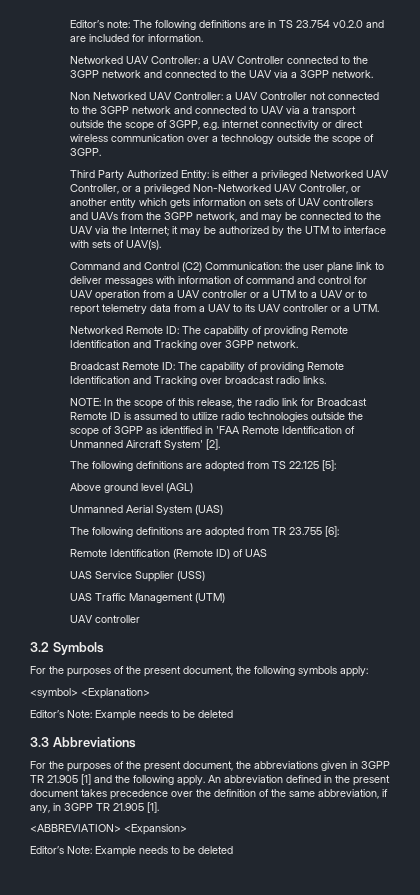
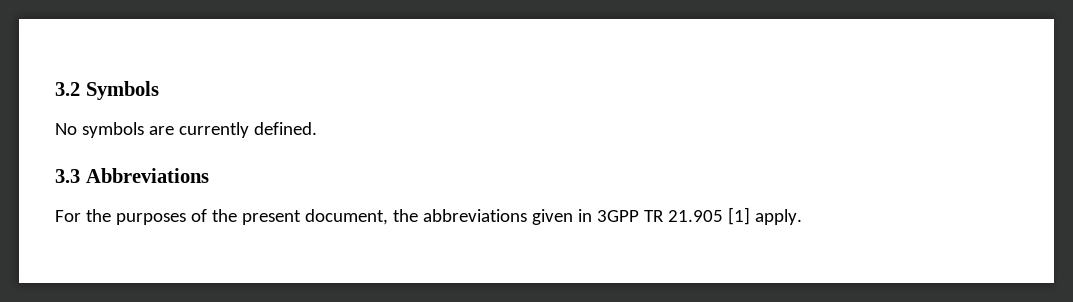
[69,20,384,30] [69,34,203,42] [69,56,368,64] [69,70,373,78] [69,92,379,100] [69,106,356,117] [69,120,363,131] [69,134,374,145] [69,148,101,156] [69,170,389,181] [69,184,361,195] [69,198,373,208] [69,212,381,222] [69,226,386,236] [69,240,161,250] [69,262,384,273] [69,276,367,286] [69,290,367,301] [69,304,379,315] [69,326,348,337] [69,340,298,350] [69,362,344,373] [69,376,326,386] [69,398,367,409] [69,412,363,422] [69,426,355,437] [69,439,220,450] [69,460,336,472] [69,483,193,493] [69,505,223,515] [69,526,339,538] [69,549,267,559] [69,571,205,582] [69,593,225,603] [69,615,140,623] [30,642,104,655] [30,666,368,677] [30,688,150,699] [30,710,233,721] Editor’s note: The following definitions are in TS 23.754 v0.2.0 and are included for information. // Networked UAV Controller: a UAV Controller connected to the 3GPP network and connected to the UAV via a 3GPP network. // Non Networked UAV Controller: a UAV Controller not connected to the 3GPP network and connected to UAV via a transport outside the scope of 3GPP, e.g. internet connectivity or direct wireless communication over a technology outside the scope of 3GPP. // Third Party Authorized Entity: is either a privileged Networked UAV Controller, or a privileged Non-Networked UAV Controller, or another entity which gets information on sets of UAV controllers and UAVs from the 3GPP network, and may be connected to the UAV via the Internet; it may be authorized by the UTM to interface with sets of UAV(s). // Command and Control (C2) Communication: the user plane link to deliver messages with information of command and control for UAV operation from a UAV controller or a UTM to a UAV or to report telemetry data from a UAV to its UAV controller or a UTM. // Networked Remote ID: The capability of providing Remote Identification and Tracking over 3GPP network. // Broadcast Remote ID: The capability of providing Remote Identification and Tracking over broadcast radio links. // NOTE: In the scope of this release, the radio link for Broadcast Remote ID is assumed to utilize radio technologies outside the scope of 3GPP as identified in 'FAA Remote Identification of Unmanned Aircraft System' [2]. // The following definitions are adopted from TS 22.125 [5]: // Above ground level (AGL) // Unmanned Aerial System (UAS) // The following definitions are adopted from TR 23.755 [6]: // Remote Identification (Remote ID) of UAS // UAS Service Supplier (USS) // UAS Traffic Management (UTM) // UAV controller // 3.2 Symbols // For the purposes of the present document, the following symbols apply: // <symbol> <Explanation> // Editor’s Note: Example needs to be deleted -> [55,81,159,100] [55,122,317,138] 3.2 Symbols // No symbols are currently defined.
[94,775,390,786] [30,789,388,800] [30,802,159,813] [30,824,187,835] [30,846,233,857] and the following apply. An abbreviation defined in the present document takes precedence over the definition of the same abbreviation, if any, in 3GPP TR 21.905 [1]. // <ABBREVIATION> <Expansion> // Editor’s Note: Example needs to be deleted -> [754,209,802,225] apply.

